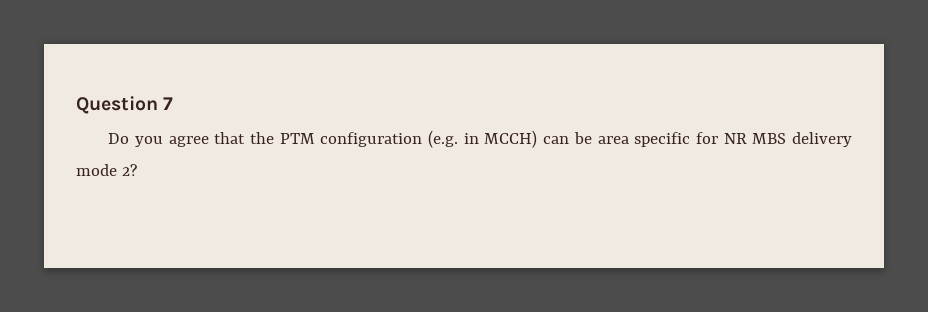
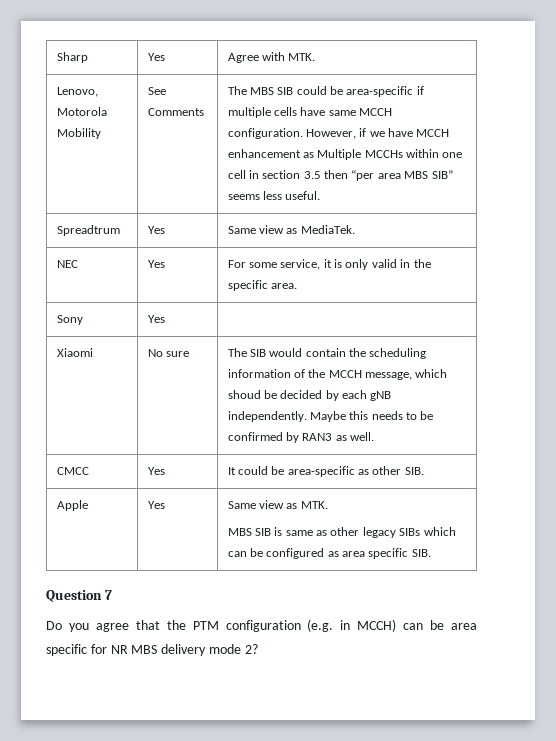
(76, 105) none -> [56,52,88,63] [147,53,165,61] [227,52,316,63] [56,87,98,97] [56,107,107,116] [56,128,101,139] [147,87,166,95] [147,108,204,116] [227,86,424,97] [227,107,393,118] [227,128,450,139] [227,149,463,160] [227,170,453,181] [227,191,321,200] [56,225,120,236] [147,226,165,234] [227,225,355,234] [56,260,78,268] [147,260,165,268] [227,259,431,270] [227,280,297,291] [56,315,83,325] [147,315,165,323] [56,348,93,357] [147,349,189,357] [227,348,427,359] [227,369,448,380] [227,390,392,401] [227,411,434,422] [227,432,375,443] [56,467,89,475] [147,467,165,475] [227,466,424,477] [56,500,88,511] [147,501,165,509] [227,500,328,509] [227,527,456,538] [227,548,431,559] Sharp | Yes | Agree with MTK. // Lenovo, Motorola Mobility | See Comments | The MBS SIB could be area-specific if multiple cells have same MCCH configuration. However, if we have MCCH enhancement as Multiple MCCHs within one cell in section 3.5 then “per area MBS SIB” seems less useful. // Spreadtrum | Yes | Same view as MediaTek. // NEC | Yes | For some service, it is only valid in the specific area. // Sony | Yes | // Xiaomi | No sure | The SIB would contain the scheduling information of the MCCH message, which shoud be decided by each gNB independently. Maybe this needs to be confirmed by RAN3 as well. // CMCC | Yes | It could be area-specific as other SIB. // Apple | Yes | Same view as MTK. // MBS SIB is same as other legacy SIBs which can be configured as area specific SIB. //

